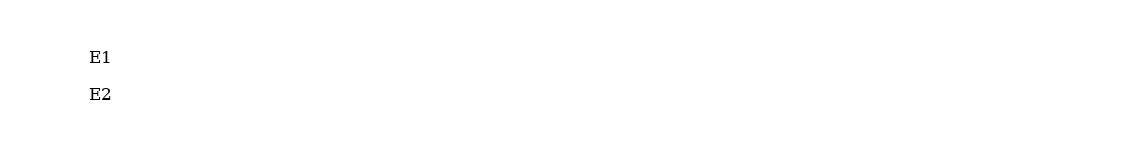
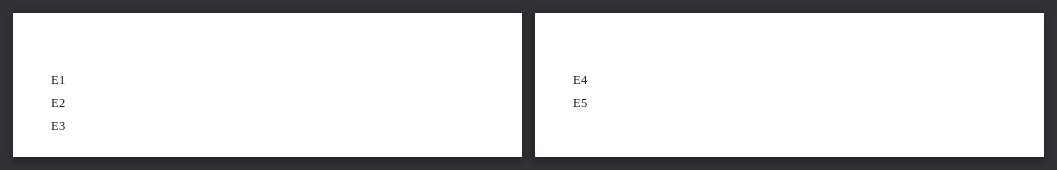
(112, 94) none -> [51,122,65,130] [573,76,588,84] [573,99,587,107] // E3 // E4 // E5

